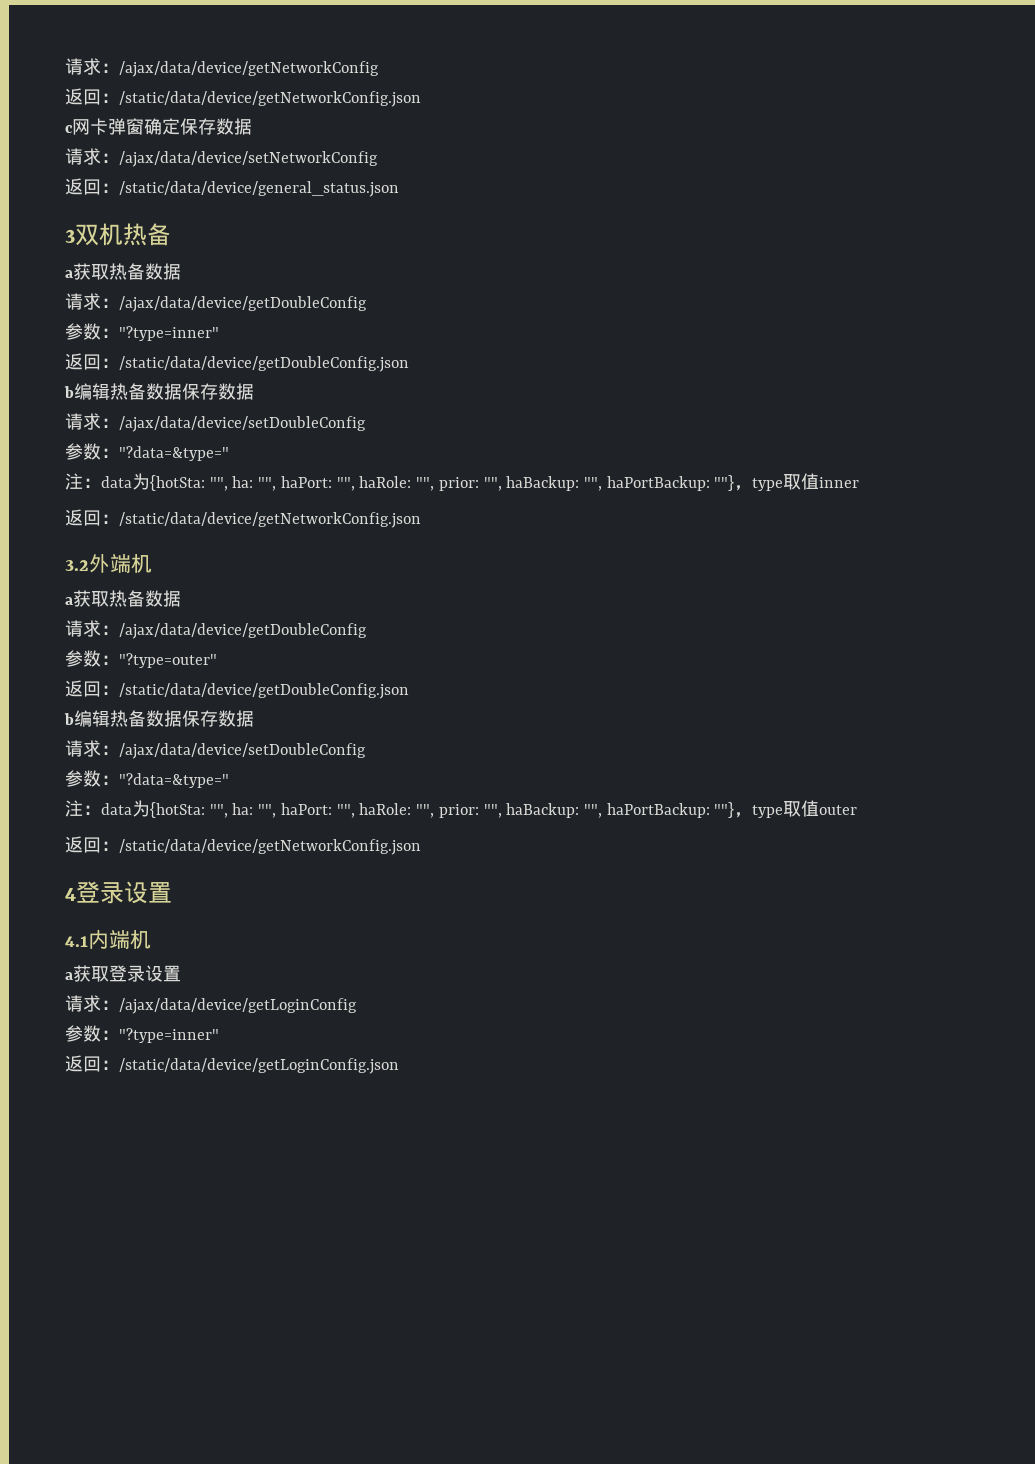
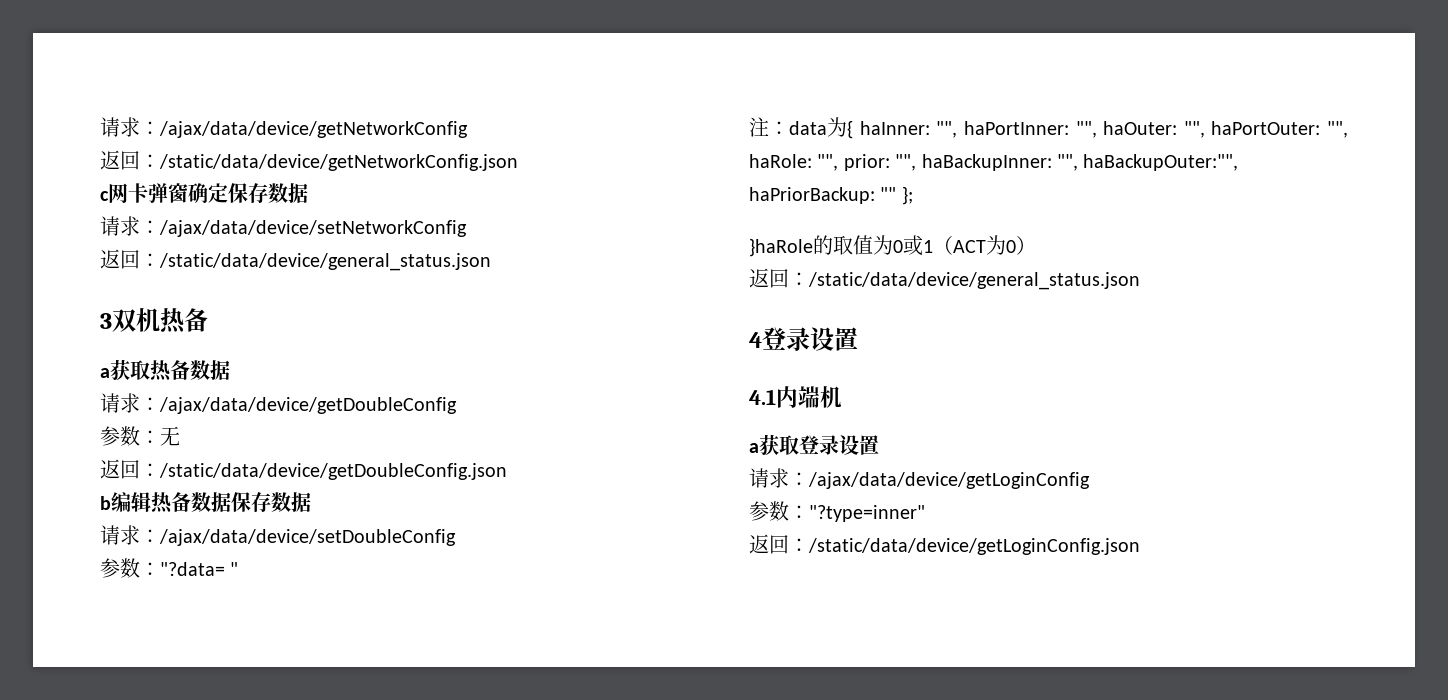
[119,326,219,341] "?type=inner" -> [160,426,180,446] 无
[119,446,229,461] [65,473,860,491] [65,509,421,528] [65,554,152,573] [65,590,181,607] [65,620,367,639] [65,650,217,668] [65,680,409,699] [64,710,254,727] [65,740,366,759] [65,770,229,788] [65,800,858,818] [65,836,421,855] "?data=&type=" // 注：data为{hotSta: "", ha: "", haPort: "", haRole: "", prior: "", haBackup: "", haPortBackup: ""}，type取值inner // 返回：/static/data/device/getNetworkConfig.json // 3.2外端机 // a获取热备数据 // 请求：/ajax/data/device/getDoubleConfig // 参数："?type=outer" // 返回：/static/data/device/getDoubleConfig.json // b编辑热备数据保存数据 // 请求：/ajax/data/device/setDoubleConfig // 参数："?data=&type=" // 注：data为{hotSta: "", ha: "", haPort: "", haRole: "", prior: "", haBackup: "", haPortBackup: ""}，type取值outer // 返回：/static/data/device/getNetworkConfig.json -> [160,562,239,576] [749,117,1348,139] [749,154,1239,171] [749,186,913,205] [749,235,1036,257] [749,268,1140,290] "?data= " // 注：data为{ haInner: "", haPortInner: "", haOuter: "", haPortOuter: "", haRole: "", prior: "", haBackupInner: "", haBackupOuter:"", haPriorBackup: "" }; // }haRole的取值为0或1（ACT为0） // 返回：/static/data/device/general_status.json

